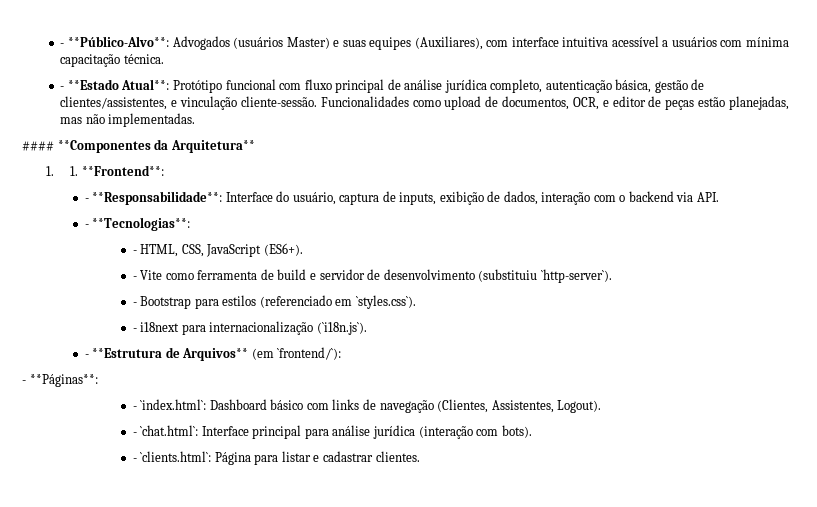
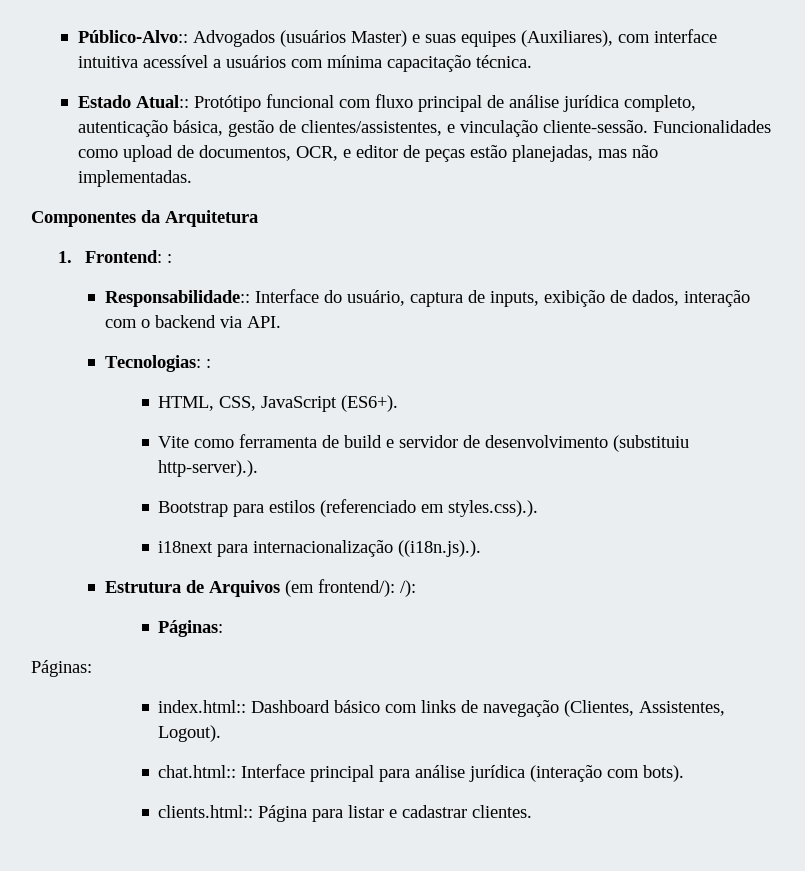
[60,36,169,47] - **Público-Alvo**: -> [78,30,189,43] Público-Alvo::
[60,79,170,90] - **Estado Atual**: -> [78,95,190,108] Estado Atual::
[22,139,255,153] [46,165,164,176] [84,191,223,205] #### **Componentes da Arquitetura** // 1. 1. **Frontend**: // - **Responsabilidade**: -> [31,210,258,227] [57,250,172,263] [104,290,250,307] Componentes da Arquitetura // 1. Frontend: : // Responsabilidade::
[84,217,191,231] [132,250,137,254] - **Tecnologias**: // - -> [104,355,211,372] Tecnologias: : //
[132,276,137,280] - -> (399, 403) none
[540,269,612,283] [132,302,137,306] `http-server`). // - -> [158,460,259,477] http-server).). //
[355,295,416,309] [132,328,137,332] `styles.css`). // - -> [448,500,539,517] styles.css).). //
[316,322,367,335] [84,347,342,361] [22,374,98,387] [132,399,207,410] (`i18n.js`). // - **Estrutura de Arquivos** (em `frontend/`): // - **Páginas**: // - `index.html`: -> [398,540,482,557] [104,579,416,597] [158,620,224,637] [31,660,92,677] [158,700,247,713] ((i18n.js).). // Estrutura de Arquivos (em frontend/): /): // Páginas: // Páginas: // index.html::
[132,425,199,436] - `chat.html`: -> [158,765,237,778] chat.html::
[132,451,212,462] - `clients.html`: -> [158,805,254,818] clients.html::

